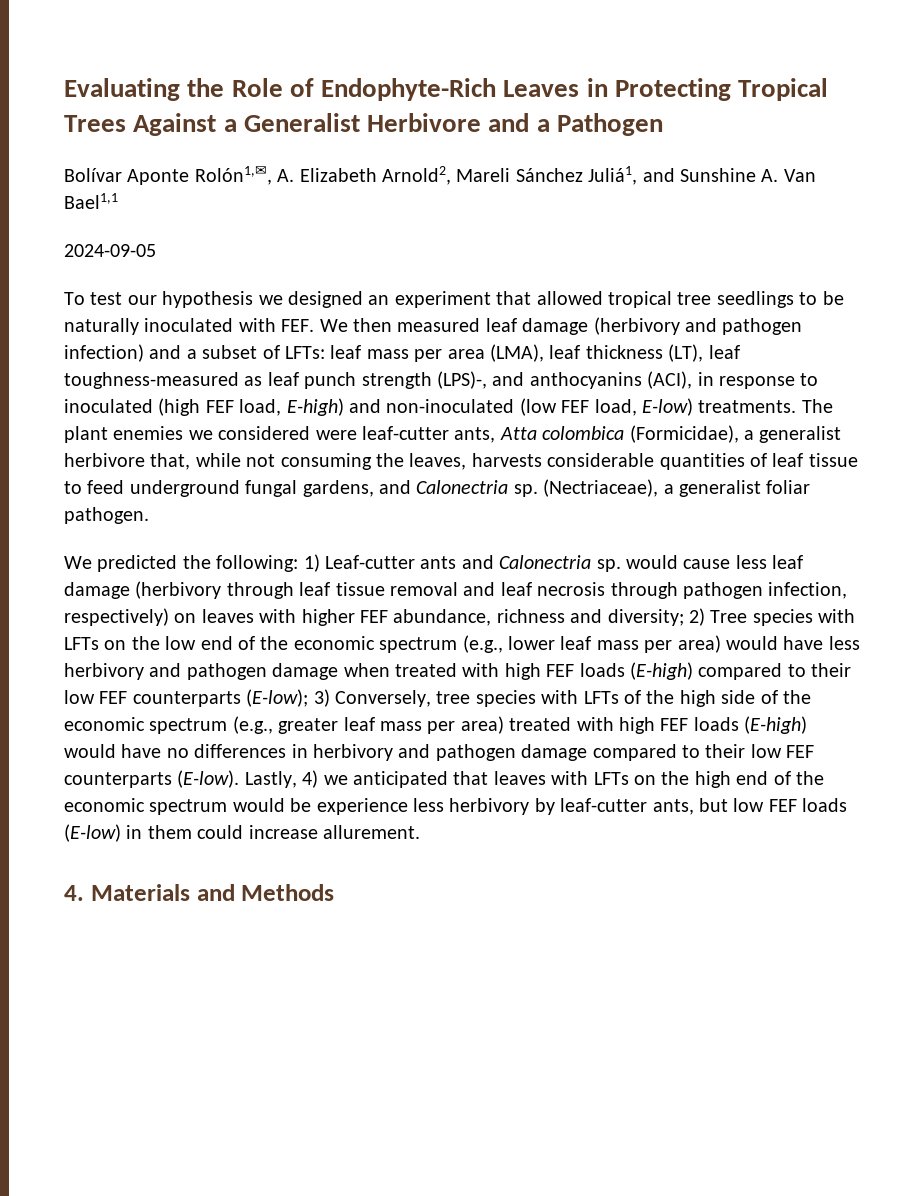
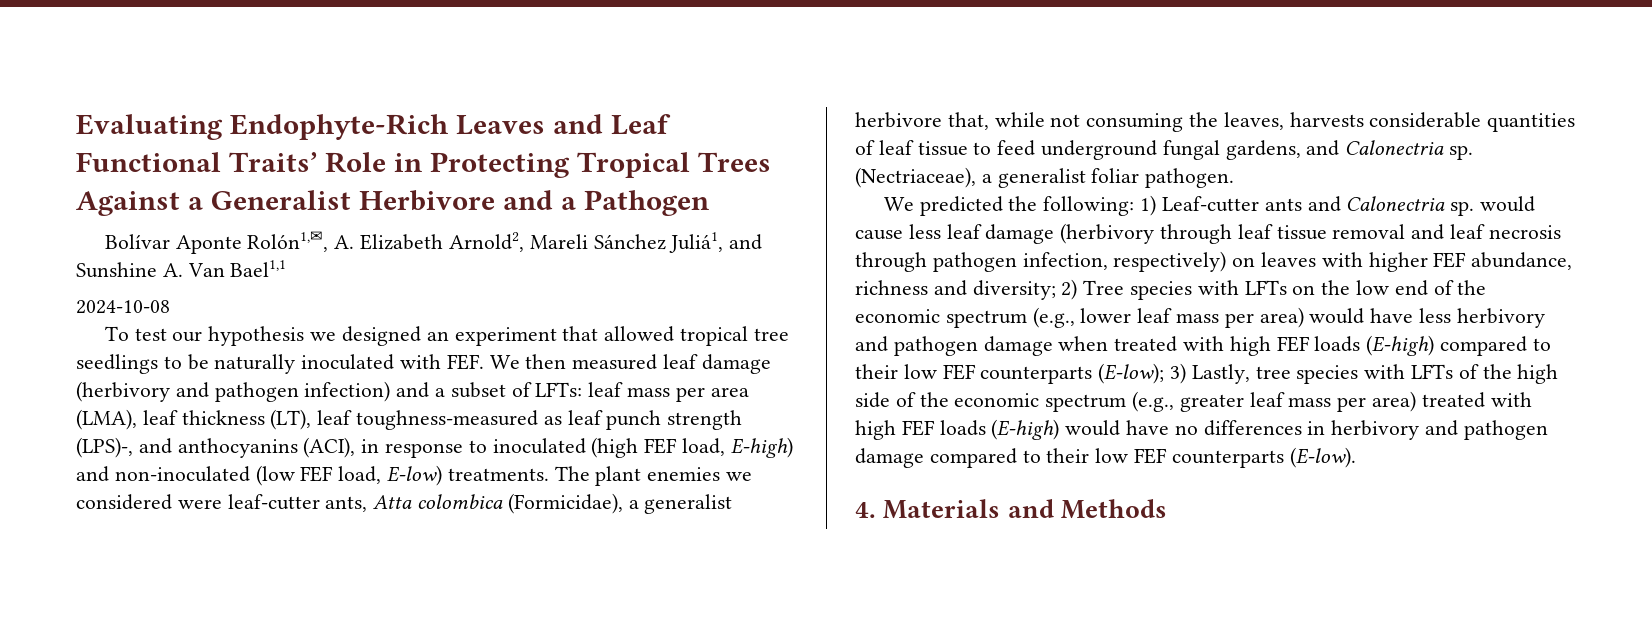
[187,78,580,101] the Role of Endophyte-Rich Leaves -> [229,114,671,140] [76,152,386,173] Endophyte-Rich Leaves and Leaf Functional Traits’ Role
[64,244,156,257] 2024-09-05 -> [76,300,170,314] 2024-10-08
[335,690,431,707] Conversely, -> [1191,364,1250,384] Lastly,
[244,770,824,788] [64,798,848,815] [64,824,420,842] Lastly, 4) we anticipated that leaves with LFTs on the high end of the economic spectrum would be experience less herbivory by leaf-cutter ants, but low FEF loads (E-low) in them could increase allurement. -> (1356, 457) none

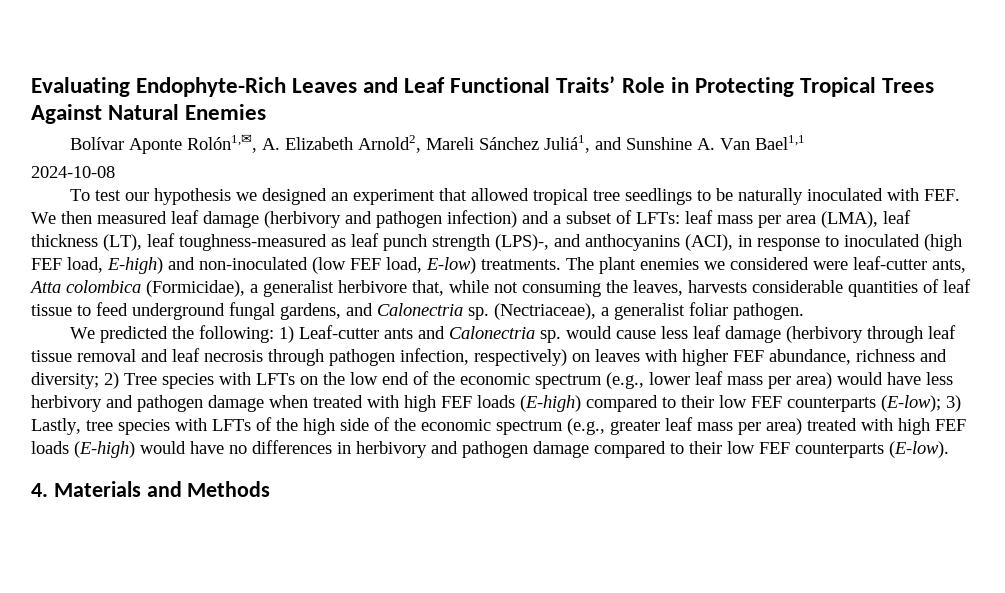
[187,190,709,216] a Generalist Herbivore and a Pathogen -> [108,104,267,120] Natural Enemies

